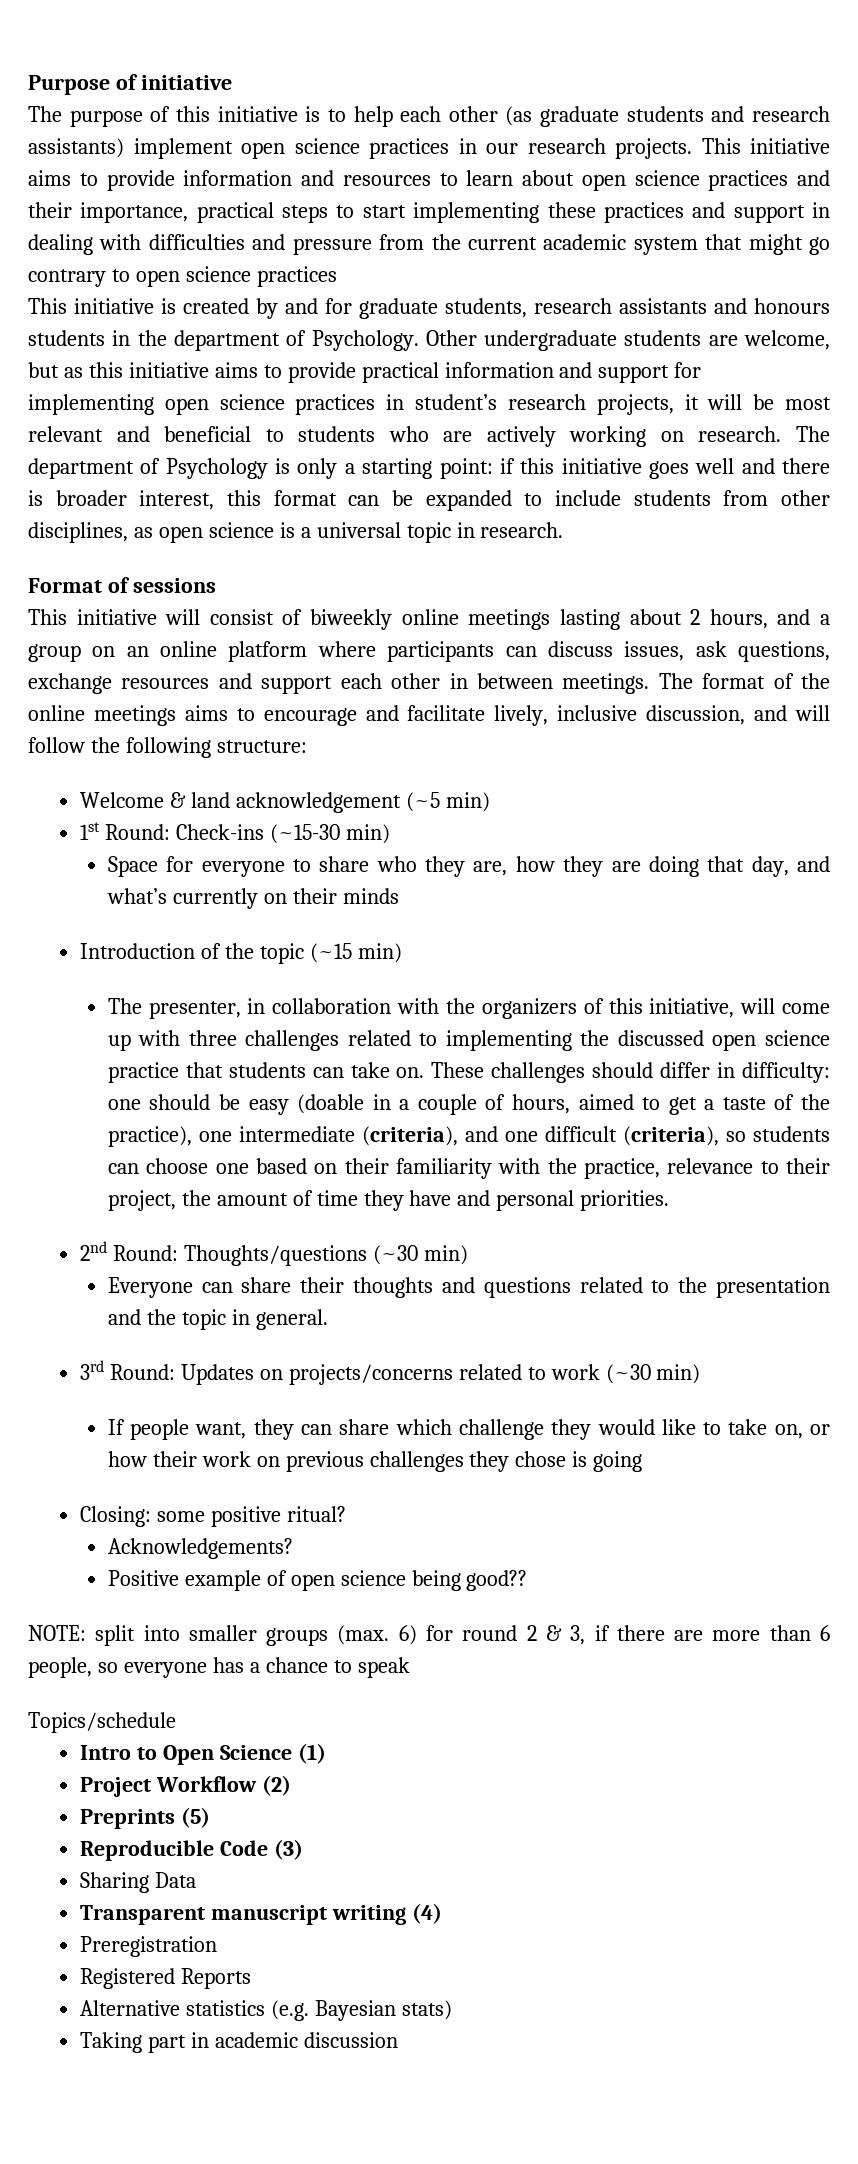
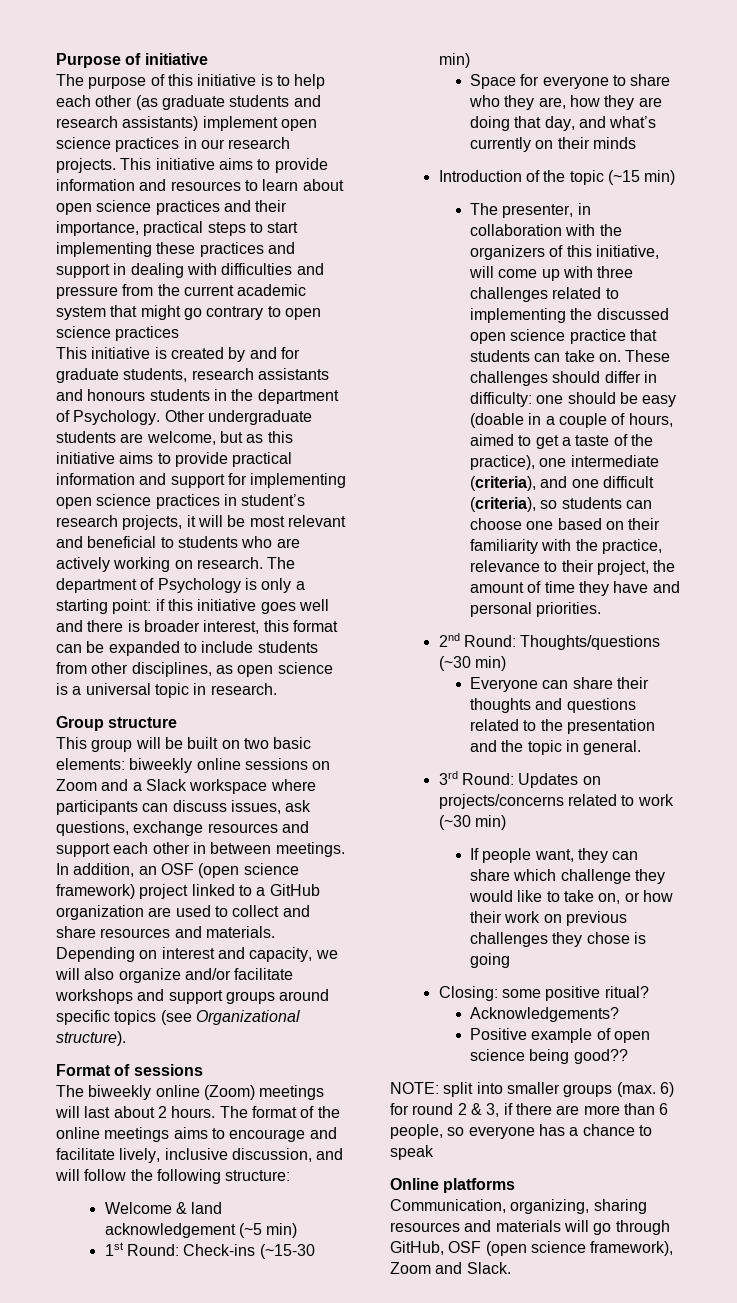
[28,577,216,593] [28,609,831,630] [28,641,308,662] Format of sessions // This initiative will consist of biweekly online meetings lasting about 2 hours, and a group on an online platform -> [56,716,178,731] [56,737,312,752] [56,758,331,773] [56,779,268,794] Group structure // This group will be built on two basic elements: biweekly online sessions on Zoom and a Slack workspace
(650, 683) none -> [56,863,299,878] [56,884,320,899] [56,905,310,920] [56,926,275,938] [56,947,338,962] [55,968,294,983] [55,989,330,1004] [56,1010,300,1025] [56,1031,126,1046] [56,1064,203,1076] [56,1085,325,1100] [55,1106,216,1118] In addition, an OSF (open science framework) project linked to a GitHub organization are used to collect and share resources and materials. Depending on interest and capacity, we will also organize and/or facilitate workshops and support groups around specific topics (see Organizational structure). // Format of sessions // The biweekly online (Zoom) meetings will last about 2 hours.
[28,1712,176,1733] [80,1743,326,1765] [80,1775,291,1797] [80,1807,210,1829] [80,1839,303,1861] [80,1872,196,1893] [80,1903,442,1925] [80,1936,218,1957] [80,1968,251,1989] [80,2000,452,2021] [80,2032,398,2053] Topics/schedule // Intro to Open Science (1) // Project Workflow (2) // Preprints (5) // Reproducible Code (3) // Sharing Data // Transparent manuscript writing (4) // Preregistration // Registered Reports // Alternative statistics (e.g. Bayesian stats) // Taking part in academic discussion -> [390,1178,516,1193] [390,1199,647,1214] [390,1220,670,1235] [390,1241,674,1256] [390,1262,511,1274] Online platforms // Communication, organizing, sharing resources and materials will go through GitHub, OSF (open science framework), Zoom and Slack.

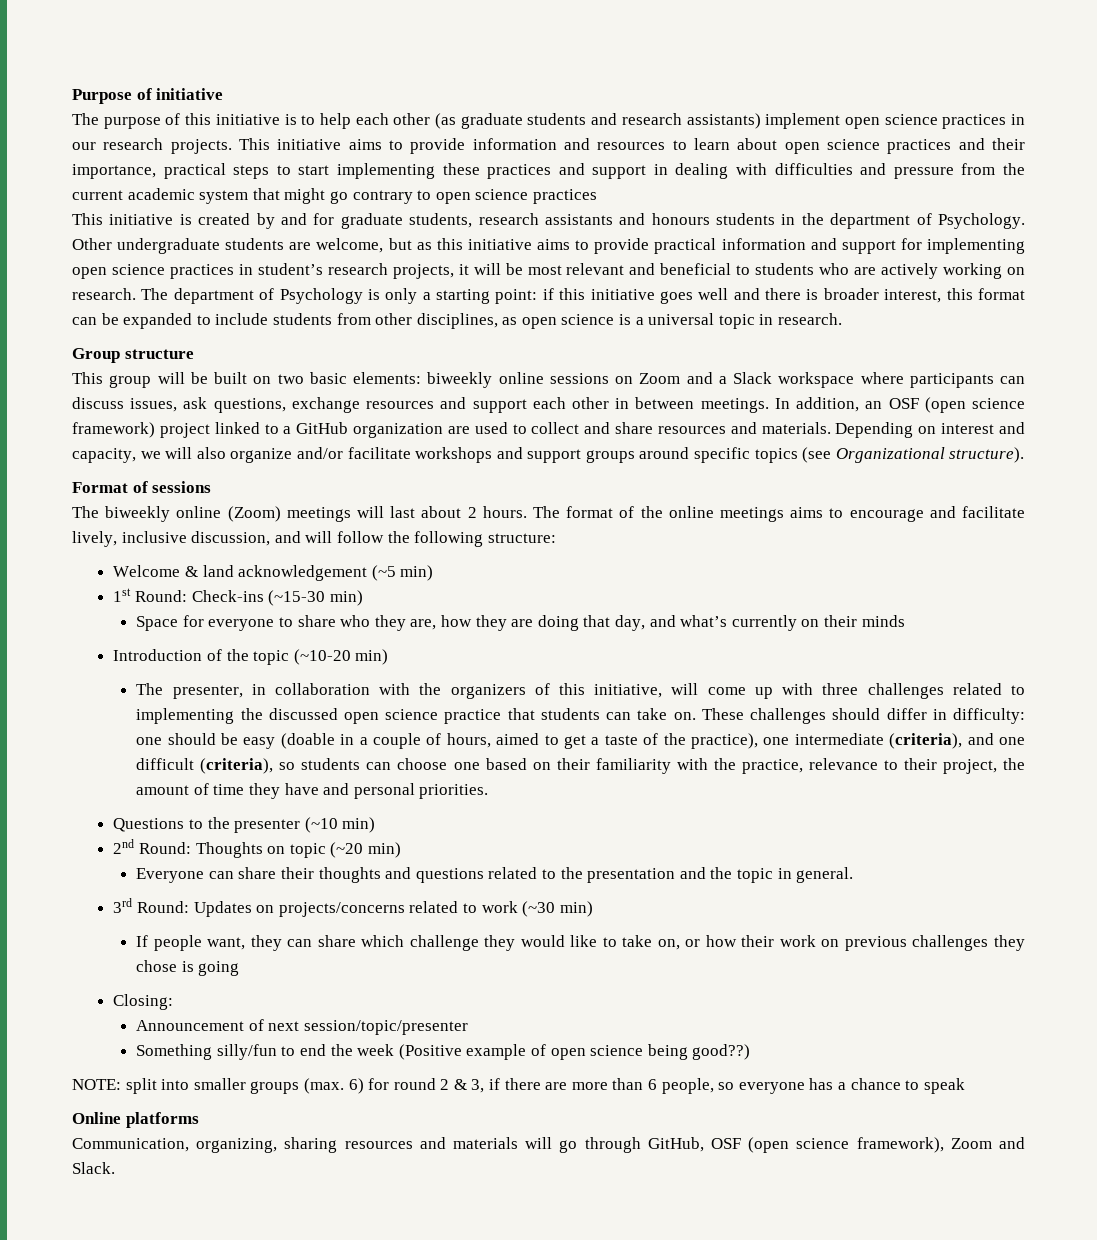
[608,170,641,185] (~15 -> [293,649,351,665] (~10-20
[438,633,661,650] [438,656,471,671] 2nd Round: Thoughts/questions (~30 -> [113,817,376,833] [113,839,364,858] Questions to the presenter (~10 min) // 2nd Round: Thoughts on topic (~20
[502,986,649,1001] [470,1007,620,1022] [470,1028,528,1040] some positive ritual? // Acknowledgements? // Positive -> [136,1019,469,1035] [136,1044,462,1060] // Announcement of next session/topic/presenter // Something silly/fun to end the week (Positive
[573,1049,628,1064] good?? -> [692,1044,751,1060] good??)

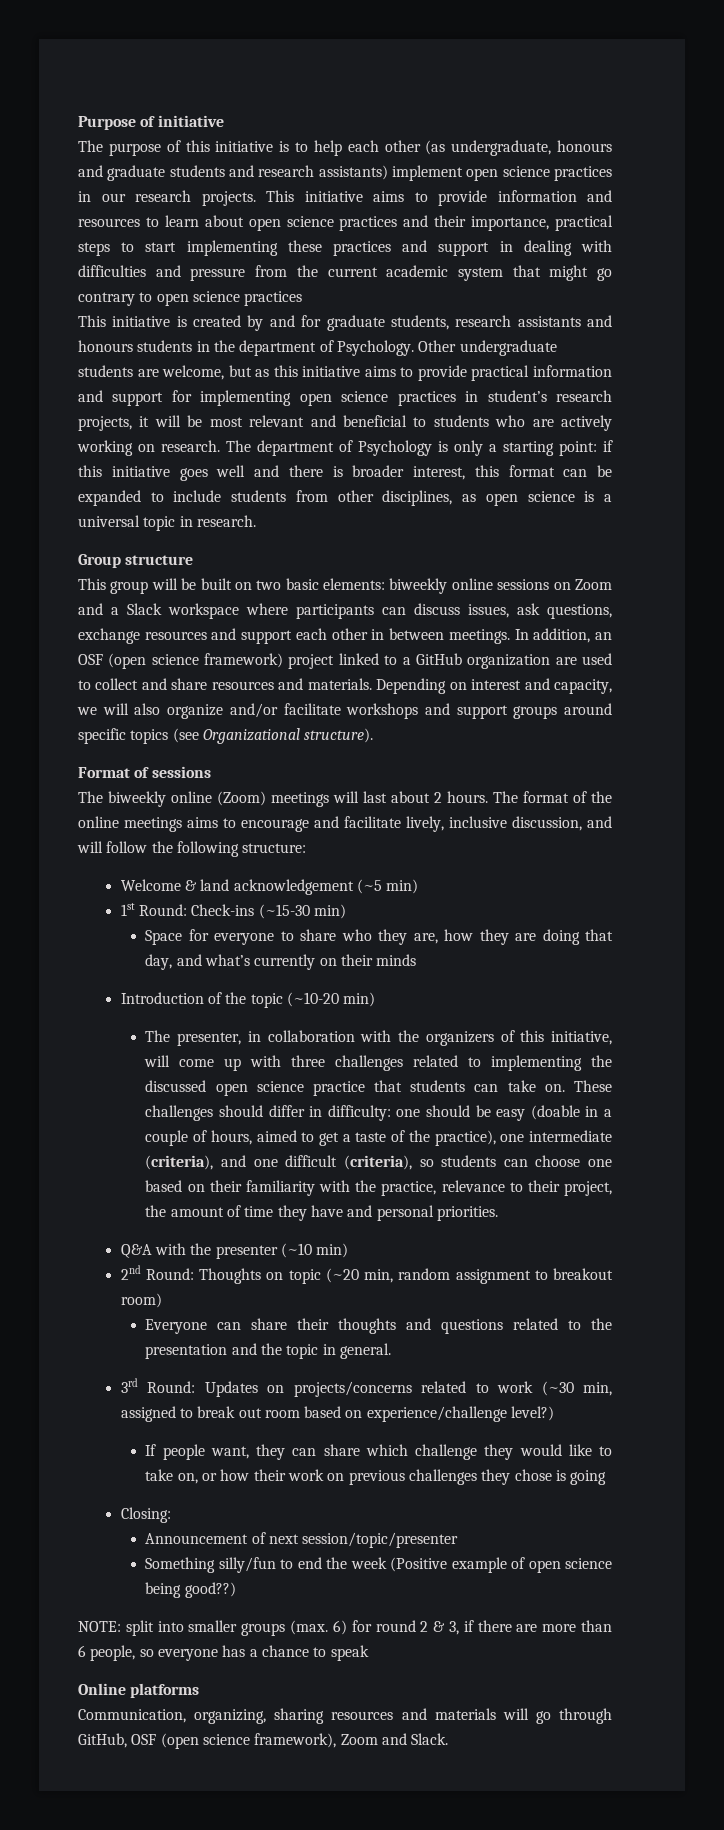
(456, 121) none -> [451,140,612,156] [78,165,103,177] undergraduate, honours and
[113,818,204,832] Questions to -> [120,1243,186,1258] Q&A with
[368,842,402,858] min) -> [364,1268,613,1284] [120,1293,162,1308] min, random assignment to breakout room)
[559,901,593,917] min) -> [583,1382,612,1396] [120,1406,555,1422] min, assigned to break out room based on experience/challenge level?)

